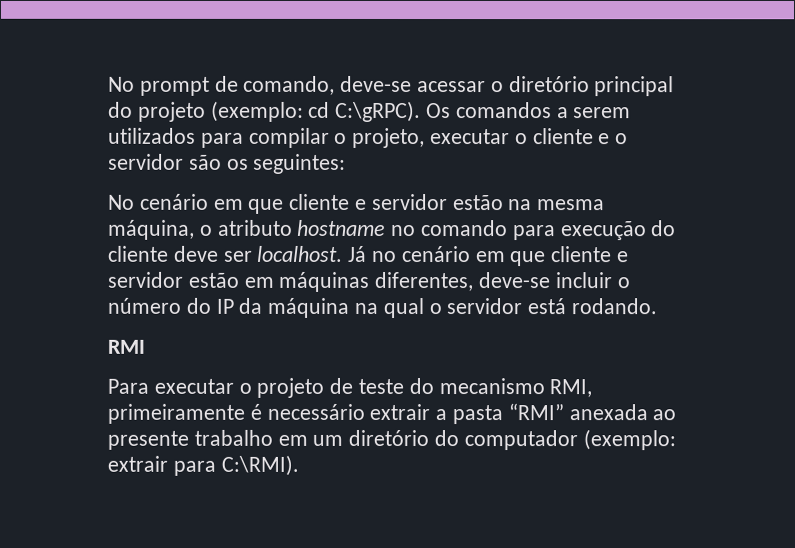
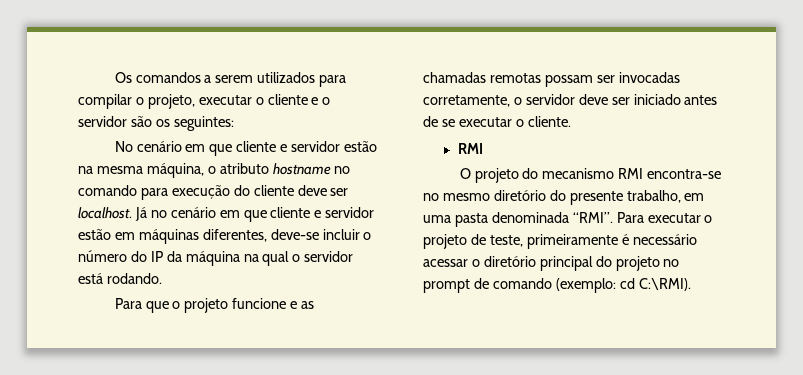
[108,75,675,97] [108,100,422,123] No prompt de comando, deve-se acessar o diretório principal do projeto (exemplo: cd C:\gRPC). -> (114, 77) none
[107,339,145,354] RMI // -> [114,298,315,313] [423,72,680,87] [423,94,718,107] [423,116,571,127] [457,143,483,154] [459,168,722,183] [423,190,705,205] [423,212,613,227] Para que o projeto funcione e as chamadas remotas possam ser invocadas corretamente, o servidor deve ser iniciado antes de se executar o cliente. // RMI // O projeto do mecanismo RMI encontra-se no mesmo diretório do presente trabalho, em uma pasta denominada “RMI”.
[358,378,593,398] [107,403,677,425] [107,429,676,451] [107,455,216,476] teste do mecanismo RMI, primeiramente é necessário extrair a pasta “RMI” anexada ao presente trabalho em um diretório do computador (exemplo: extrair para -> [489,234,697,249] [423,256,680,271] [423,278,635,293] teste, primeiramente é necessário acessar o diretório principal do projeto no prompt de comando (exemplo: cd

